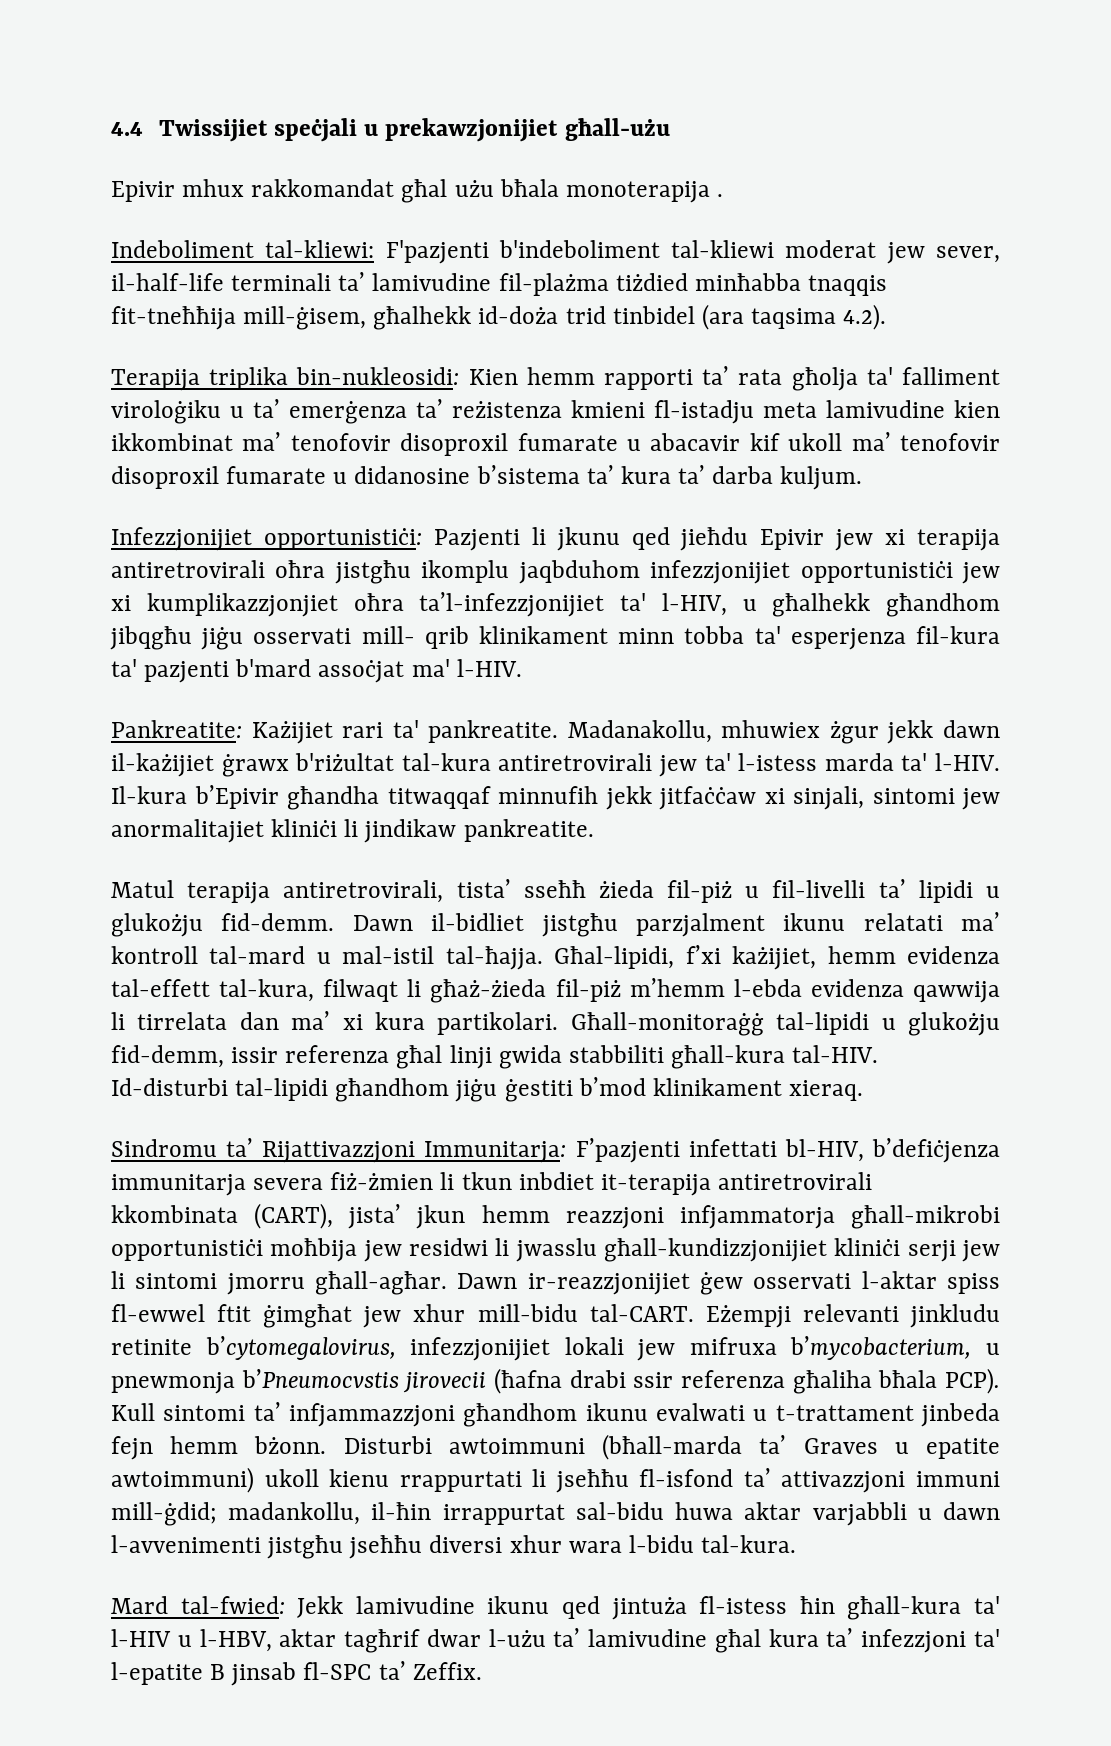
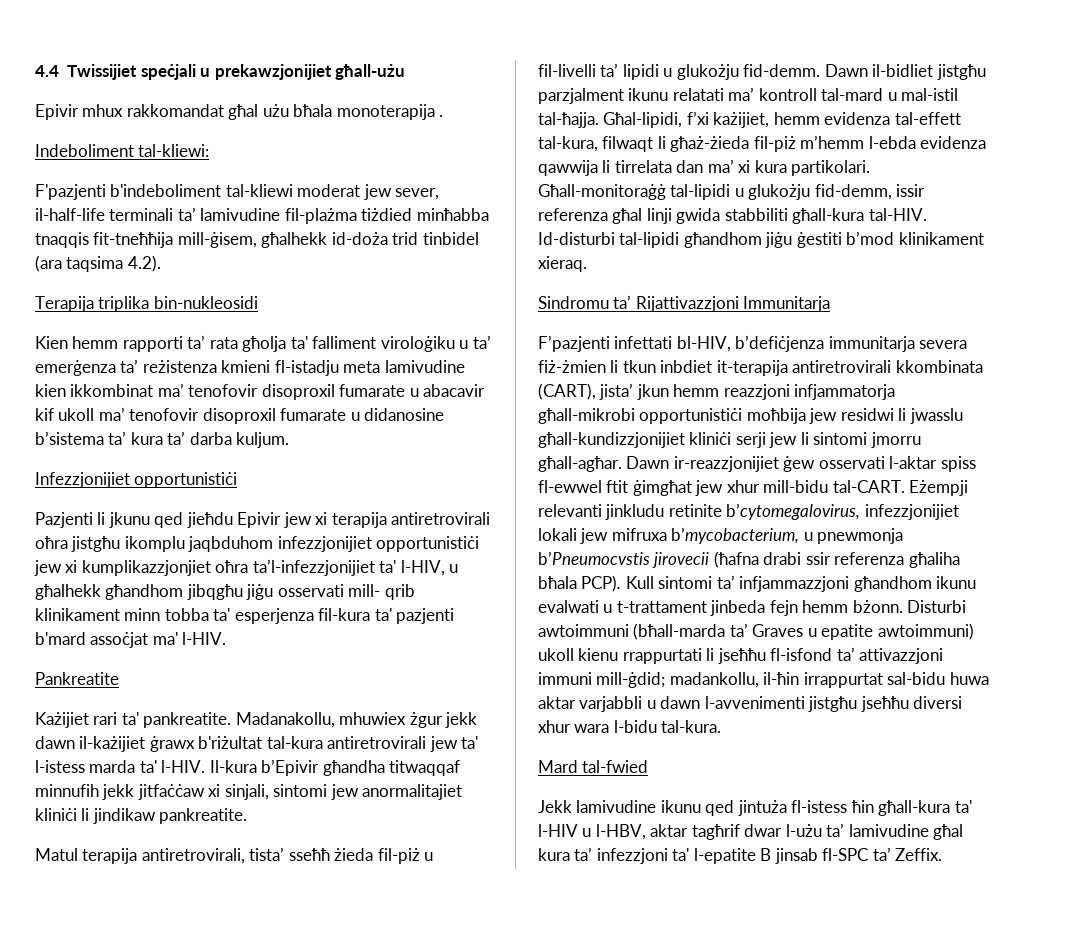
(375, 249) none -> (210, 150) //
[296,367,460,385] bin-nukleosidi: -> [153,296,258,309] bin-nukleosidi //
[263,528,422,550] opportunistiċi: -> [134,472,238,488] opportunistiċi //
[111,720,242,738] Pankreatite: -> [35,672,119,685] Pankreatite //
[424,1141,567,1163] Immunitarja: -> [743,296,831,312] Immunitarja //
[180,1596,285,1614] tal-fwied: -> [582,760,649,773] tal-fwied //

